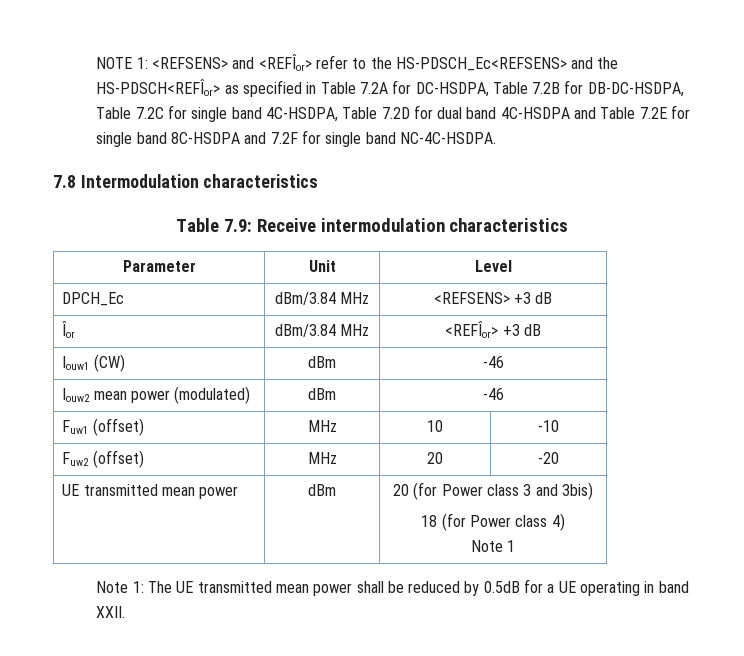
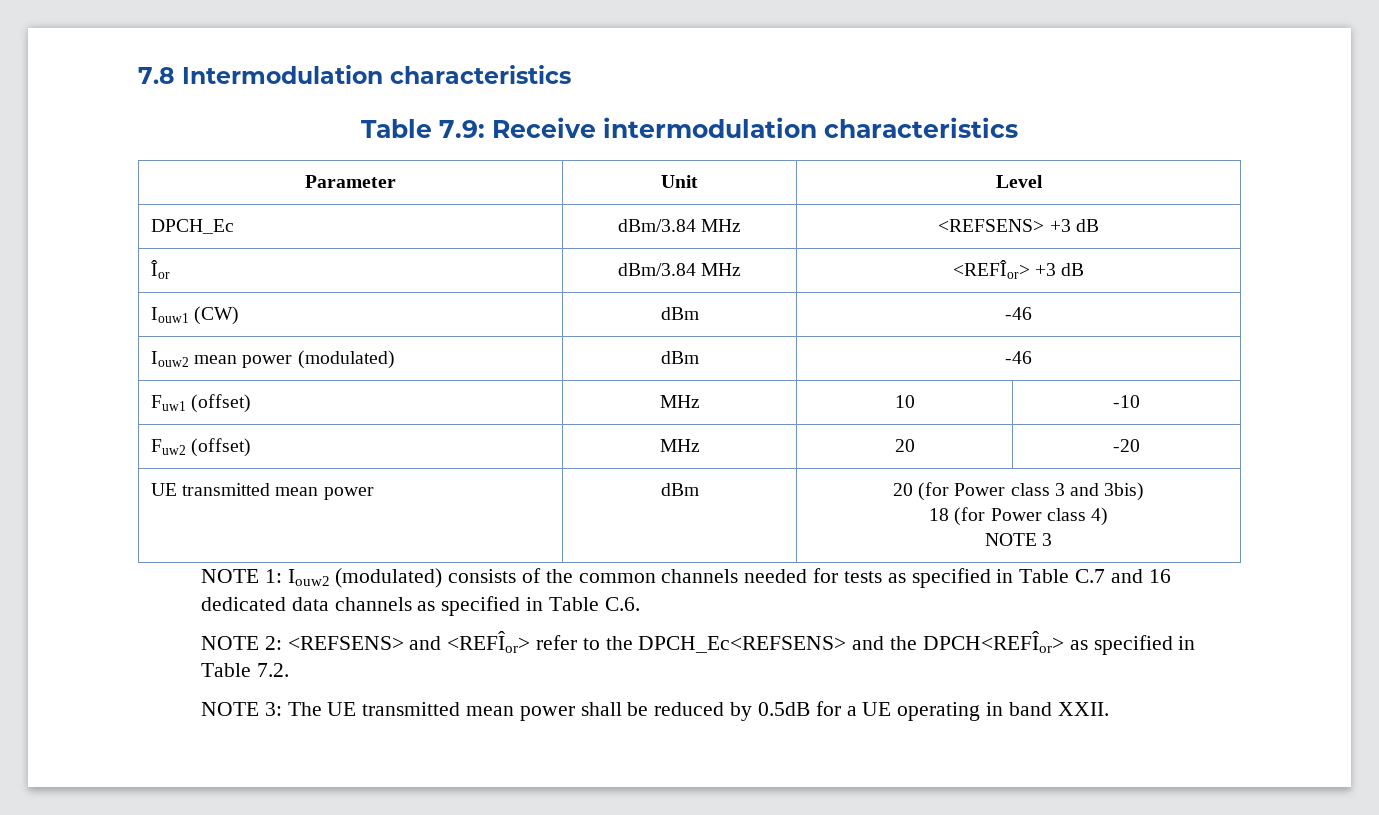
[96,54,619,71] [96,79,684,97] [96,105,691,122] [96,130,496,147] NOTE 1: <REFSENS> and <REFÎor> refer to the HS-PDSCH_Ec<REFSENS> and the HS-PDSCH<REFÎor> as specified in Table 7.2A for DC-HSDPA, Table 7.2B for DB-DC-HSDPA, Table 7.2C for single band 4C-HSDPA, Table 7.2D for dual band 4C-HSDPA and Table 7.2E for single band 8C-HSDPA and 7.2F for single band NC-4C-HSDPA. // -> (138, 75) none
[470,540,516,552] [96,581,144,593] Note 1 // Note 1: -> [984,533,1053,546] [201,568,1171,588] [201,596,640,616] [201,631,1196,655] [201,663,289,677] [201,702,282,716] NOTE 3 // NOTE 1: Iouw2 (modulated) consists of the common channels needed for tests as specified in Table C.7 and 16 dedicated data channels as specified in Table C.6. // NOTE 2: <REFSENS> and <REFÎor> refer to the DPCH_Ec<REFSENS> and the DPCH<REFÎor> as specified in Table 7.2. // NOTE 3:

